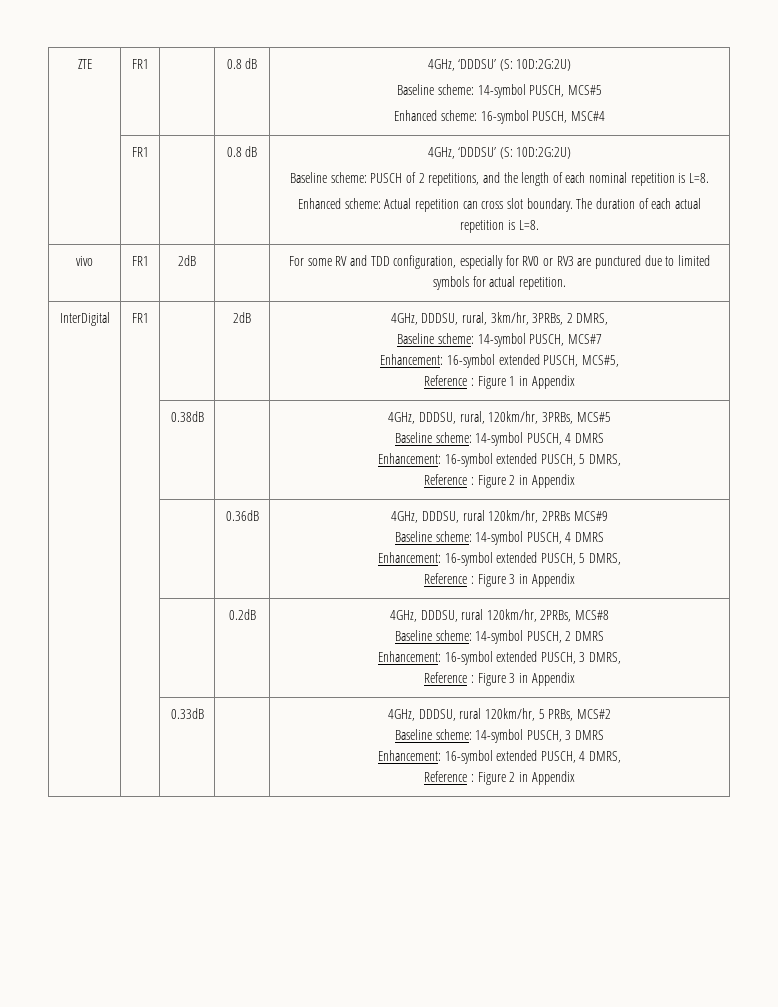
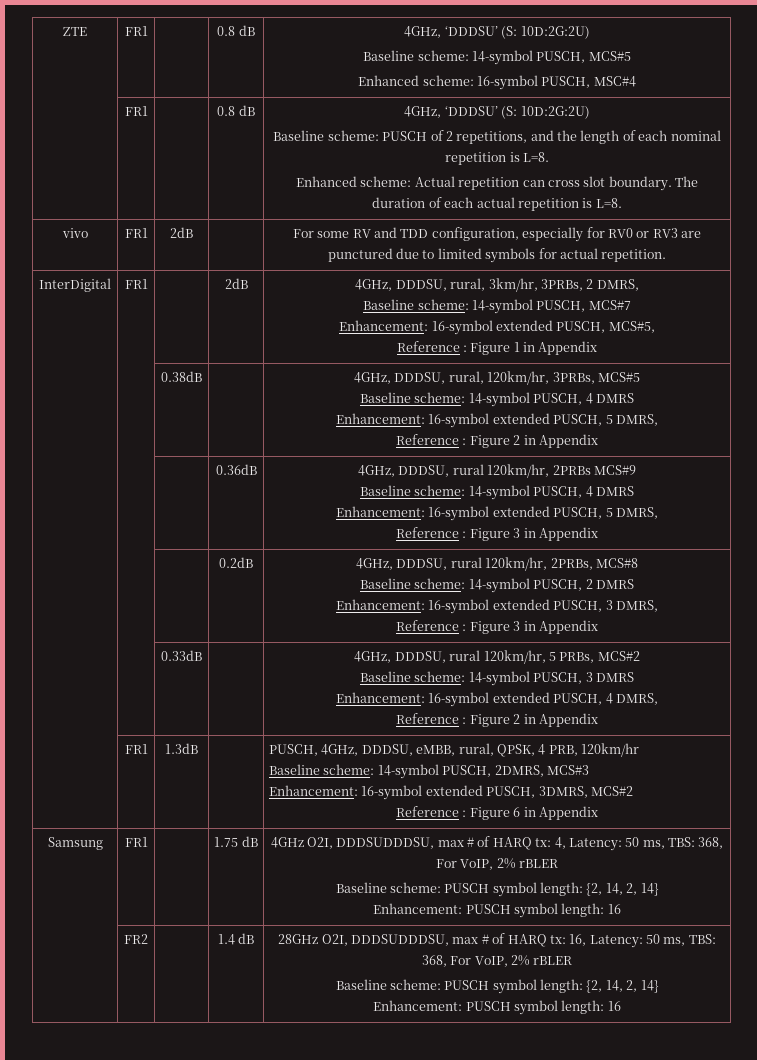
(575, 778) none -> [124,744,148,754] [165,743,198,754] [269,743,640,757] [269,764,589,779] [269,785,633,800] [396,806,598,820] [47,837,103,850] [124,837,148,847] [214,836,258,847] [270,836,724,851] [435,858,559,870] [335,882,659,897] [373,903,621,918] [124,934,148,944] [217,933,255,945] [278,933,716,948] [421,955,573,967] [335,979,659,994] [373,1000,621,1015] // | FR1 | 1.3dB | | PUSCH, 4GHz, DDDSU, eMBB, rural, QPSK, 4 PRB, 120km/hr // Baseline scheme: 14-symbol PUSCH, 2DMRS, MCS#3 // Enhancement: 16-symbol extended PUSCH, 3DMRS, MCS#2 // Reference : Figure 6 in Appendix // Samsung | FR1 | | 1.75 dB | 4GHz O2I, DDDSUDDDSU, max # of HARQ tx: 4, Latency: 50 ms, TBS: 368, For VoIP, 2% rBLER // Baseline scheme: PUSCH symbol length: {2, 14, 2, 14} // Enhancement: PUSCH symbol length: 16 // | FR2 | | 1.4 dB | 28GHz O2I, DDDSUDDDSU, max # of HARQ tx: 16, Latency: 50 ms, TBS: 368, For VoIP, 2% rBLER // Baseline scheme: PUSCH symbol length: {2, 14, 2, 14} // Enhancement: PUSCH symbol length: 16

